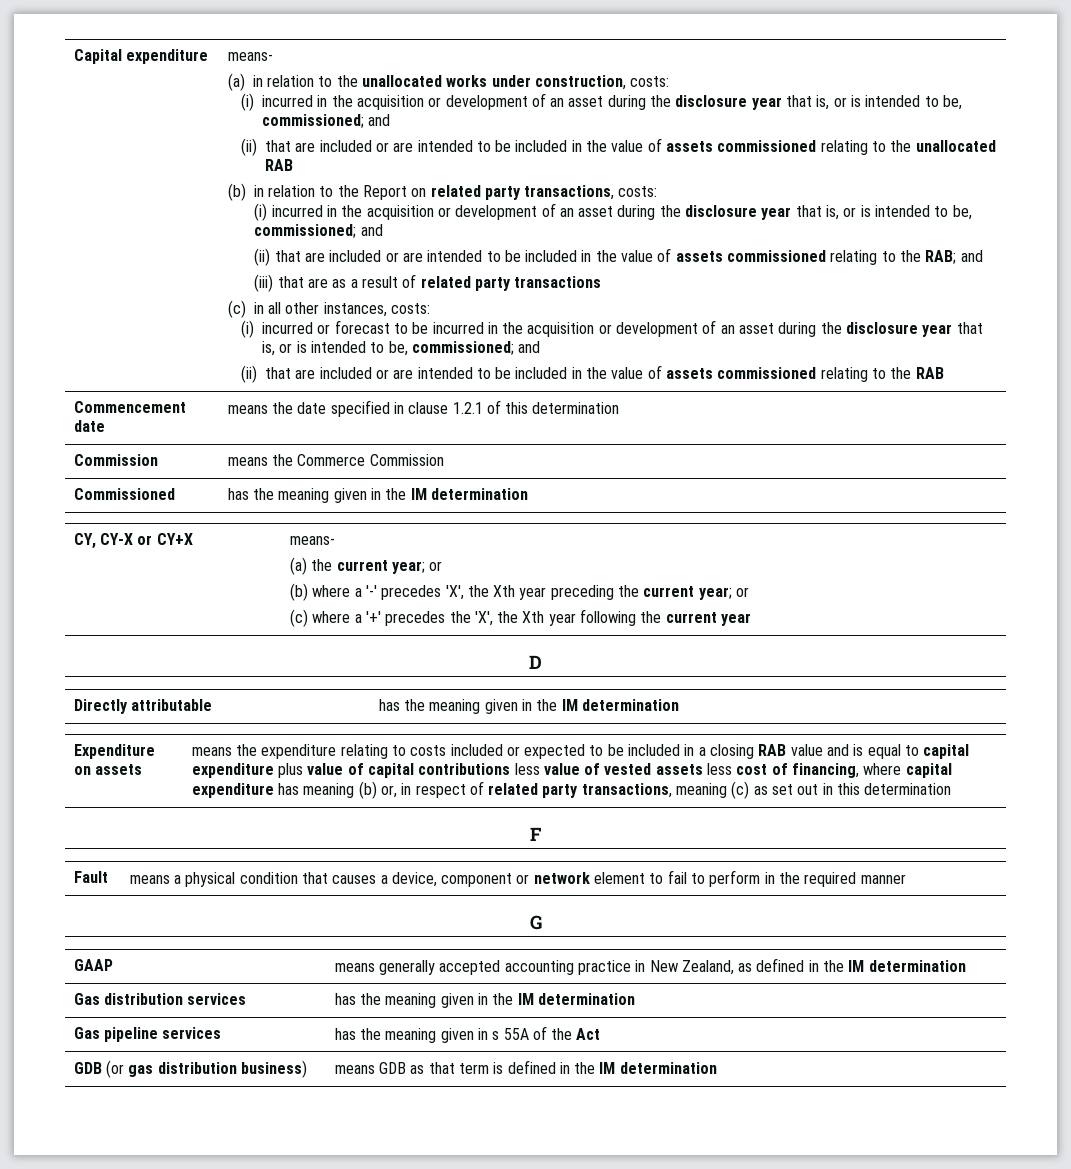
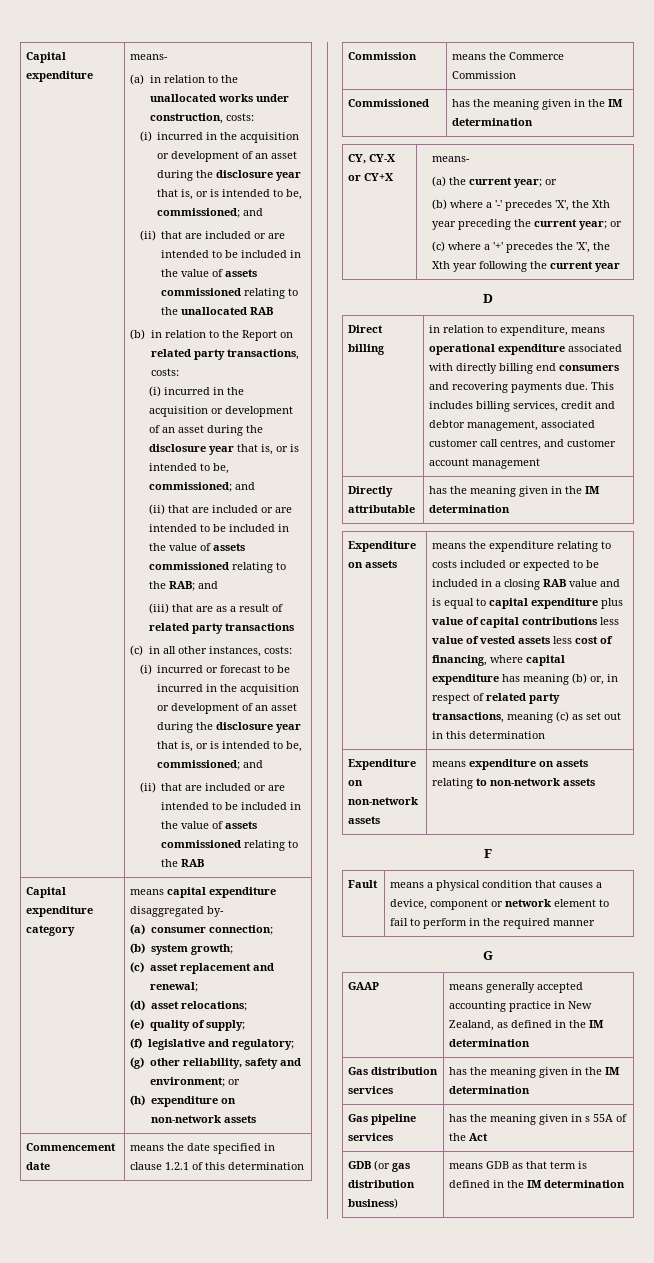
(944, 373) none -> [26,887,67,898] [26,906,94,917] [26,925,76,936] [130,887,277,898] [130,906,225,917] [130,924,273,935] [130,943,233,955] [130,962,274,974] [149,982,198,992] [130,1000,247,1011] [130,1019,245,1031] [130,1038,294,1050] [130,1057,301,1069] [149,1077,240,1087] [130,1095,236,1107] [150,1115,256,1123] // Capital expenditure category | means capital expenditure disaggregated by- // (a) consumer connection; // (b) system growth; // (c) asset replacement and renewal; // (d) asset relocations; // (e) quality of supply; // (f) legislative and regulatory; // (g) other reliability, safety and environment; or // (h) expenditure on non-network assets
(542, 662) none -> [348,325,384,333] [348,344,386,355] [429,325,606,336] [429,344,623,355] [429,363,620,374] [429,382,615,393] [429,401,616,412] [429,420,596,431] [429,439,617,450] [429,458,541,469] // Direct billing | in relation to expenditure, means operational expenditure associated with directly billing end consumers and recovering payments due. This includes billing services, credit and debtor management, associated customer call centres, and customer account management
(952, 789) none -> [348,759,417,770] [348,780,364,786] [348,797,419,805] [348,816,381,824] [432,759,589,770] [432,778,596,789] // Expenditure on non-network assets | means expenditure on assets relating to non-network assets

